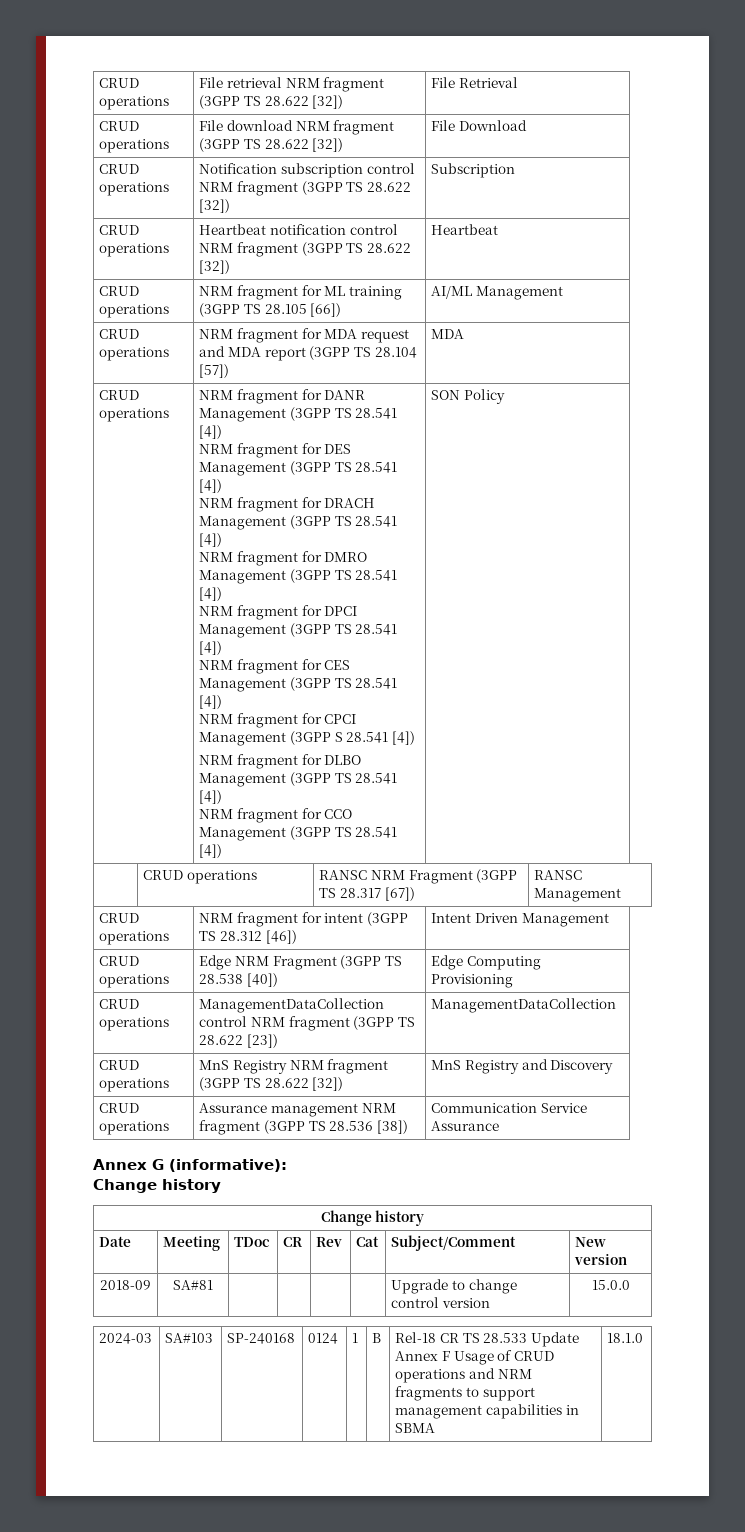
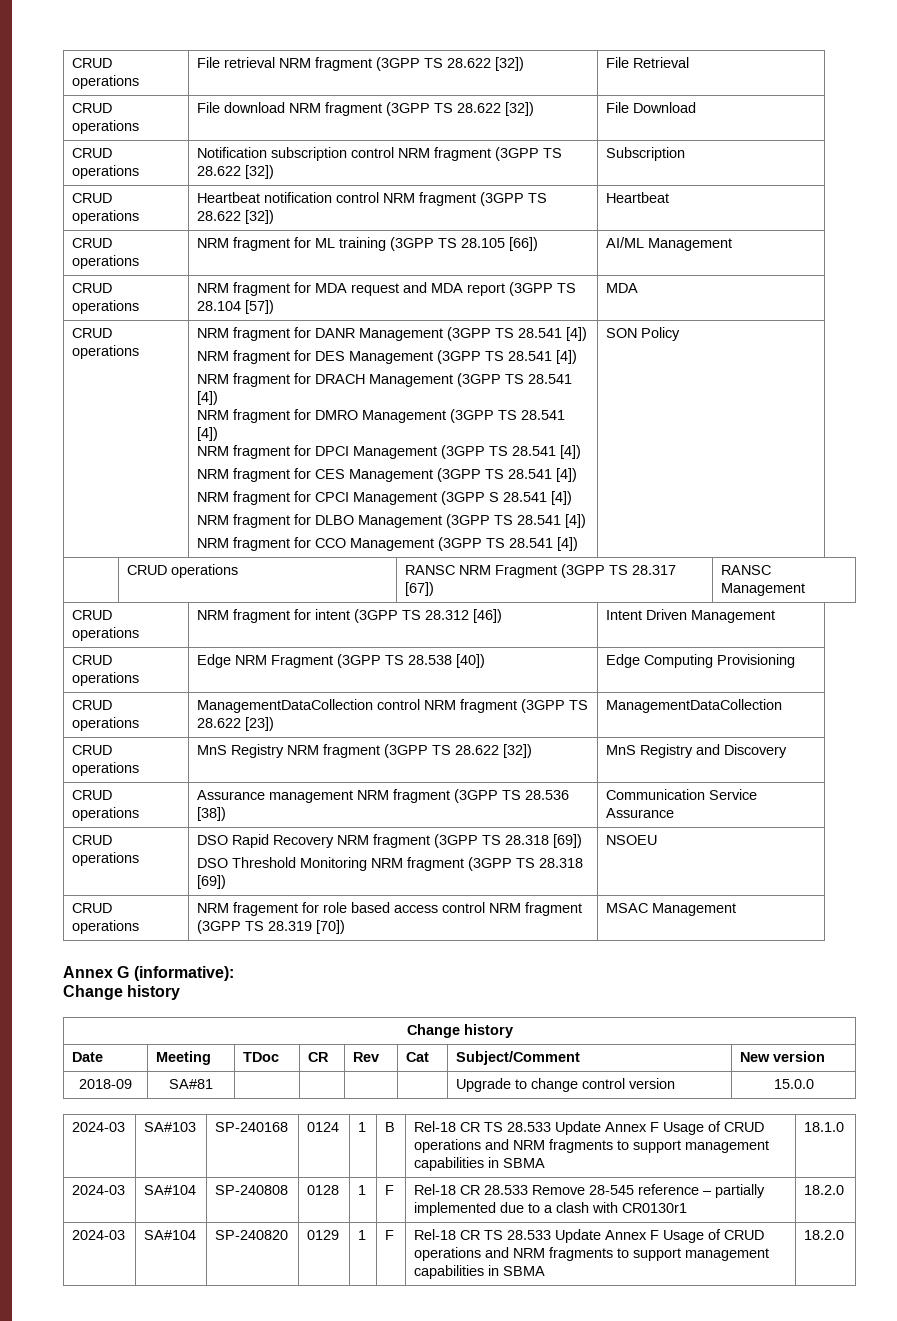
(500, 1126) none -> [72,835,113,845] [72,852,140,866] [197,834,583,848] [197,857,584,871] [197,875,227,889] [606,835,658,845] [72,903,113,913] [72,920,140,934] [197,902,583,916] [197,920,346,934] [606,903,737,916] // CRUD operations | DSO Rapid Recovery NRM fragment (3GPP TS 28.318 [69]) // DSO Threshold Monitoring NRM fragment (3GPP TS 28.318 [69]) | NSOEU // CRUD operations | NRM fragement for role based access control NRM fragment (3GPP TS 28.319 [70]) | MSAC Management
(644, 1338) none -> [72,1185,126,1195] [144,1185,197,1195] [215,1185,289,1195] [307,1185,340,1195] [358,1185,367,1195] [385,1185,395,1195] [414,1184,766,1198] [414,1202,688,1216] [804,1185,845,1195] [72,1230,126,1240] [144,1230,197,1240] [215,1230,289,1240] [307,1230,340,1240] [358,1230,367,1240] [385,1230,395,1240] [414,1229,765,1243] [414,1247,770,1261] [414,1265,546,1279] [804,1230,845,1240] // 2024-03 | SA#104 | SP-240808 | 0128 | 1 | F | Rel-18 CR 28.533 Remove 28-545 reference – partially implemented due to a clash with CR0130r1 | 18.2.0 // 2024-03 | SA#104 | SP-240820 | 0129 | 1 | F | Rel-18 CR TS 28.533 Update Annex F Usage of CRUD operations and NRM fragments to support management capabilities in SBMA | 18.2.0

